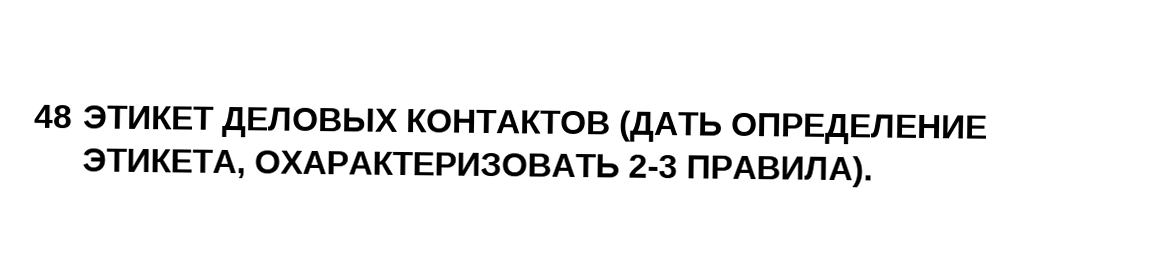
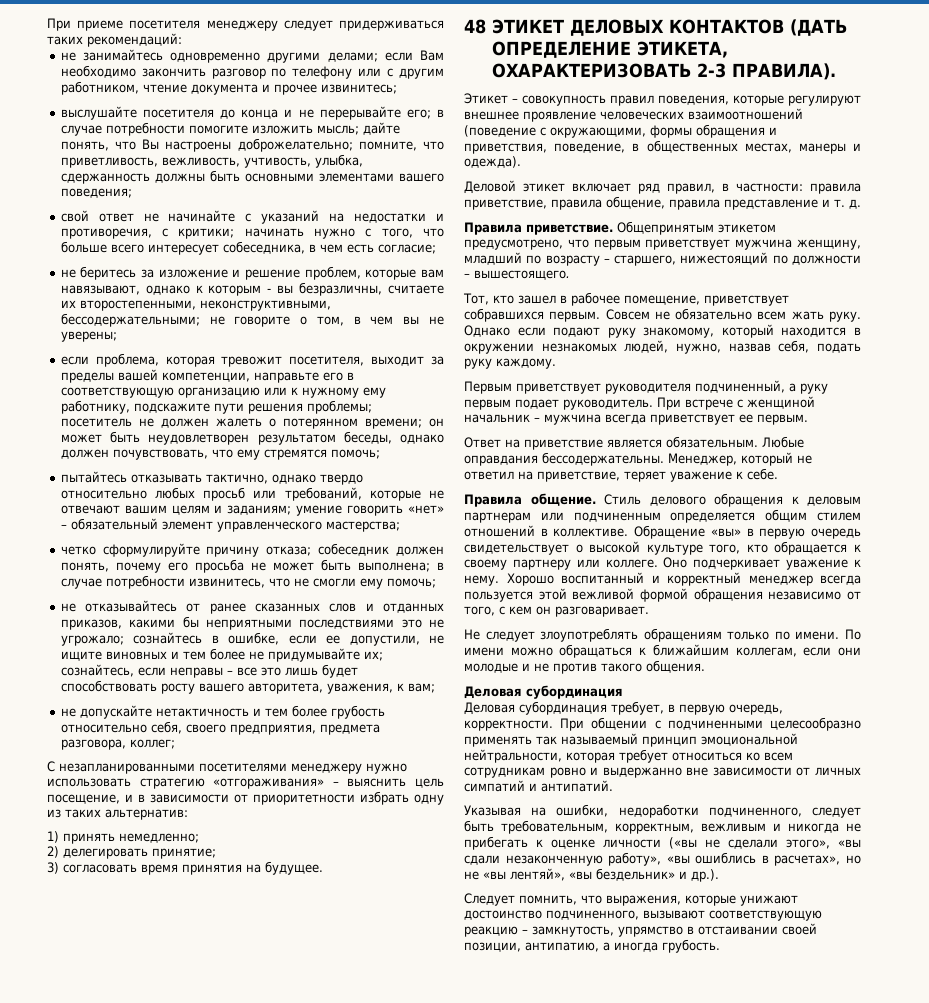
(33, 116) none -> [47,18,444,31] [47,33,182,47] [60,49,444,63] [60,65,445,79] [60,81,397,95] [60,106,444,120] [60,122,400,136] [60,138,444,152] [60,154,363,168] [60,170,445,184] [60,188,132,198] [60,210,444,224] [60,228,444,239] [60,241,436,255] [60,266,444,280] [60,282,444,296] [60,300,331,311] [60,313,444,327] [60,331,117,342] [60,353,444,367] [60,369,354,383] [60,387,386,398] [60,400,372,414] [60,418,444,429] [60,431,444,445] [60,449,380,460] [60,471,363,485] [60,487,444,501] [60,505,444,516] [60,518,400,532] [60,543,444,557] [60,559,444,573] [60,575,436,589] [60,600,444,614] [60,616,444,630] [60,632,445,646] [60,648,383,662] [60,664,358,678] [60,680,435,694] [60,705,385,719] [60,721,380,735] [60,739,175,750] [47,761,407,774] [47,778,445,789] [47,791,444,805] [47,809,188,820] [47,831,199,844] [47,846,216,859] [47,861,323,875] При приеме посетителя менеджеру следует придерживаться таких рекомендаций: // не занимайтесь одновременно другими делами; если Вам необходимо закончить разговор по телефону или с другим работником, чтение документа и прочее извинитесь; // выслушайте посетителя до конца и не перерывайте его; в случае потребности помогите изложить мысль; дайте понять, что Вы настроены доброжелательно; помните, что приветливость, вежливость, учтивость, улыбка, сдержанность должны быть основными элементами вашего поведения; // свой ответ не начинайте с указаний на недостатки и противоречия, с критики; начинать нужно с того, что больше всего интересует собеседника, в чем есть согласие; // не беритесь за изложение и решение проблем, которые вам навязывают, однако к которым - вы безразличны, считаете их второстепенными, неконструктивными, бессодержательными; не говорите о том, в чем вы не уверены; // если проблема, которая тревожит посетителя, выходит за пределы вашей компетенции, направьте его в соответствующую организацию или к нужному ему работнику, подскажите пути решения проблемы; посетитель не должен жалеть о потерянном времени; он может быть неудовлетворен результатом беседы, однако должен почувствовать, что ему стремятся помочь; // пытайтесь отказывать тактично, однако твердо относительно любых просьб или требований, которые не отвечают вашим целям и заданиям; умение говорить «нет» – обязательный элемент управленческого мастерства; // четко сформулируйте причину отказа; собеседник должен понять, почему его просьба не может быть выполнена; в случае потребности извинитесь, что не смогли ему помочь; // не отказывайтесь от ранее сказанных слов и отданных приказов, какими бы неприятными последствиями это не угрожало; сознайтесь в ошибке, если ее допустили, не ищите виновных и тем более не придумывайте их; сознайтесь, если неправы – все это лишь будет способствовать росту вашего авторитета, уважения, к вам; // не допускайте нетактичность и тем более грубость относительно себя, своего предприятия, предмета разговора, коллег; // С незапланированными посетителями менеджеру нужно использовать стратегию «отгораживания» – выяснить цель посещение, и в зависимости от приоритетности избрать одну из таких альтернатив: // 1) принять немедленно; // 2) делегировать принятие; // 3) согласовать время принятия на будущее. //
(873, 171) none -> [464,93,861,106] [464,108,803,122] [464,124,777,138] [464,140,861,154] [464,156,521,168] [464,180,861,194] [464,196,861,210] [464,221,776,235] [464,239,861,250] [464,252,861,266] [464,270,570,280] [463,292,789,306] [464,308,861,322] [464,324,861,338] [464,340,861,354] [464,358,556,369] [464,380,828,394] [464,396,815,410] [464,414,808,425] [464,436,804,450] [464,452,812,466] [464,468,778,482] [464,493,861,507] [464,509,861,523] [464,525,861,539] [464,541,861,555] [464,557,861,570] [464,572,861,586] [464,588,861,602] [464,606,649,617] [464,628,861,642] [464,644,861,658] [464,660,705,674] [464,685,623,699] [464,701,783,715] [464,717,861,731] [464,733,798,747] [464,749,793,763] [464,767,861,778] [464,780,613,792] [464,804,861,818] [464,820,861,834] [464,836,861,850] [464,852,861,866] [464,868,719,882] [464,893,798,906] [464,910,822,921] [464,923,817,937] [464,939,720,953] // Этикет – совокупность правил поведения, которые регулируют внешнее проявление человеческих взаимоотношений (поведение с окружающими, формы обращения и приветствия, поведение, в общественных местах, манеры и одежда). // Деловой этикет включает ряд правил, в частности: правила приветствие, правила общение, правила представление и т. д. // Правила приветствие. Общепринятым этикетом предусмотрено, что первым приветствует мужчина женщину, младший по возрасту – старшего, нижестоящий по должности – вышестоящего. // Тот, кто зашел в рабочее помещение, приветствует собравшихся первым. Совсем не обязательно всем жать руку. Однако если подают руку знакомому, который находится в окружении незнакомых людей, нужно, назвав себя, подать руку каждому. // Первым приветствует руководителя подчиненный, а руку первым подает руководитель. При встрече с женщиной начальник – мужчина всегда приветствует ее первым. // Ответ на приветствие является обязательным. Любые оправдания бессодержательны. Менеджер, который не ответил на приветствие, теряет уважение к себе. // Правила общение. Стиль делового обращения к деловым партнерам или подчиненным определяется общим стилем отношений в коллективе. Обращение «вы» в первую очередь свидетельствует о высокой культуре того, кто обращается к своему партнеру или коллеге. Оно подчеркивает уважение к нему. Хорошо воспитанный и корректный менеджер всегда пользуется этой вежливой формой обращения независимо от того, с кем он разговаривает. // Не следует злоупотреблять обращениям только по имени. По имени можно обращаться к ближайшим коллегам, если они молодые и не против такого общения. // Деловая субординация // Деловая субординация требует, в первую очередь, корректности. При общении с подчиненными целесообразно применять так называемый принцип эмоциональной нейтральности, которая требует относиться ко всем сотрудникам ровно и выдержанно вне зависимости от личных симпатий и антипатий. // Указывая на ошибки, недоработки подчиненного, следует быть требовательным, корректным, вежливым и никогда не прибегать к оценке личности («вы не сделали этого», «вы сдали незаконченную работу», «вы ошиблись в расчетах», но не «вы лентяй», «вы бездельник» и др.). // Следует помнить, что выражения, которые унижают достоинство подчиненного, вызывают соответствующую реакцию – замкнутость, упрямство в отстаивании своей позиции, антипатию, а иногда грубость.

